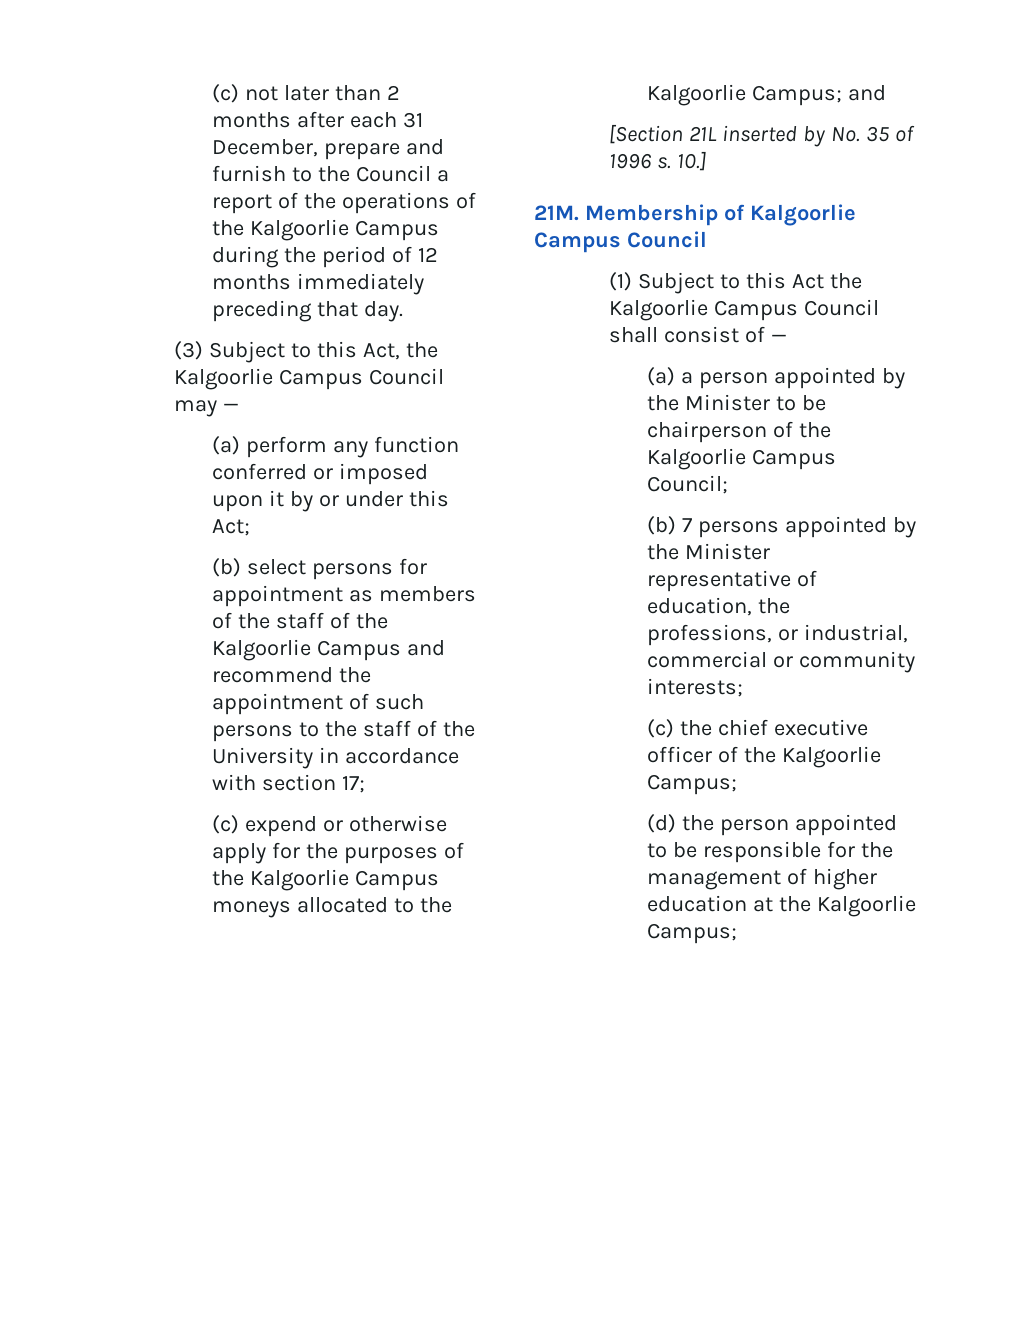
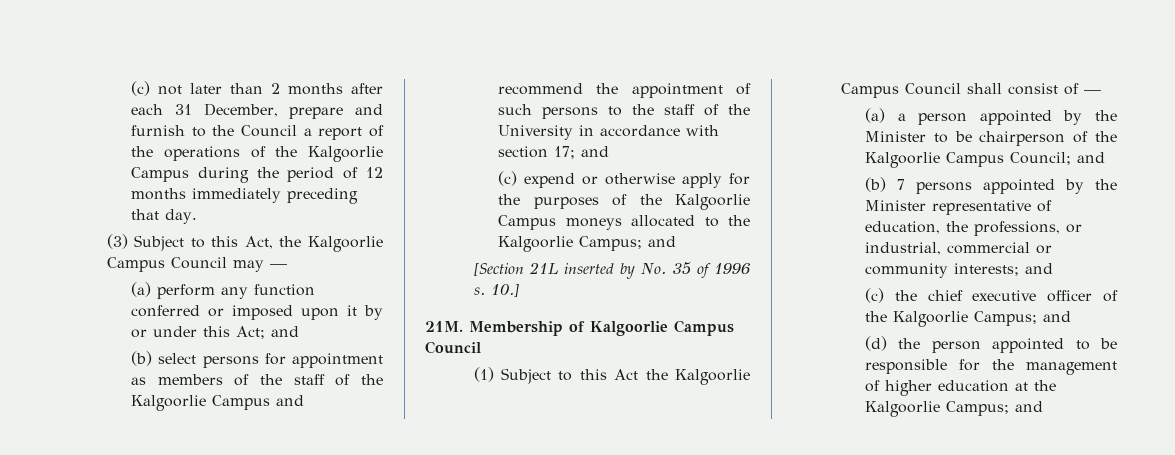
(251, 527) none -> [271,326,300,337] and
(365, 784) none -> [581,146,610,157] and
(729, 484) none -> [1077,152,1106,163] and
(744, 687) none -> [1025,263,1054,274] and
(738, 784) none -> [1043,311,1072,322] and
(738, 933) none -> [1015,401,1044,412] and

